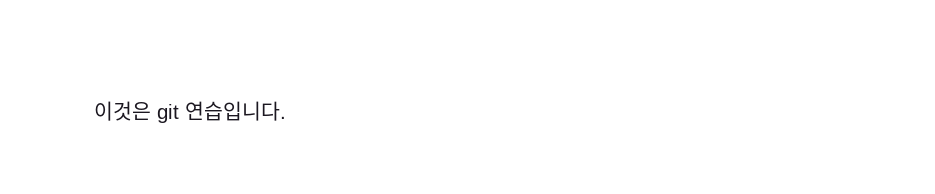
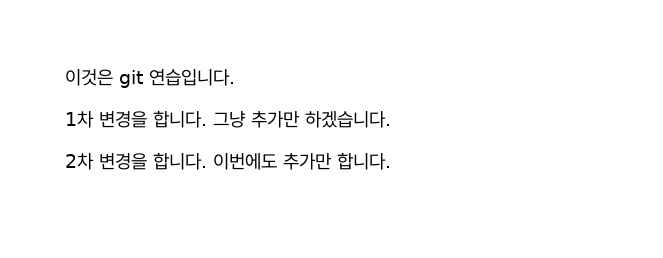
(286, 111) none -> [65,110,391,128] [65,152,391,170] // 1차 변경을 합니다. 그냥 추가만 하겠습니다. // 2차 변경을 합니다. 이번에도 추가만 합니다.

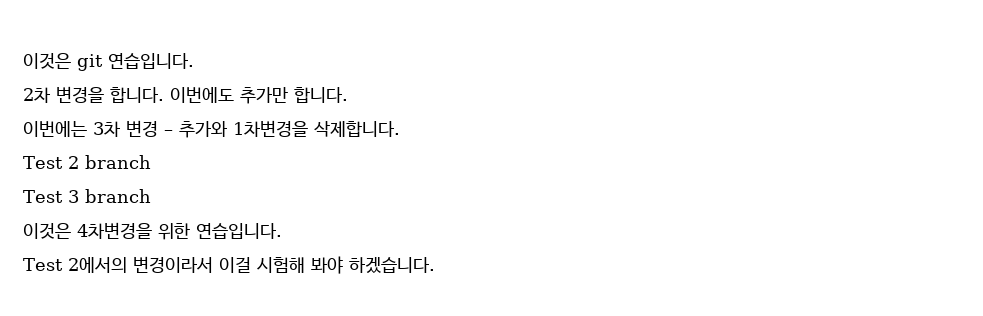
[65,110,391,128] // 1차 변경을 합니다. 그냥 추가만 하겠습니다. -> (194, 61) none
(391, 161) none -> [23,120,400,138] [23,155,151,169] [23,189,151,203] [23,222,282,240] [23,256,435,274] // 이번에는 3차 변경 – 추가와 1차변경을 삭제합니다. // Test 2 branch // Test 3 branch // 이것은 4차변경을 위한 연습입니다. // Test 2에서의 변경이라서 이걸 시험해 봐야 하겠습니다.

